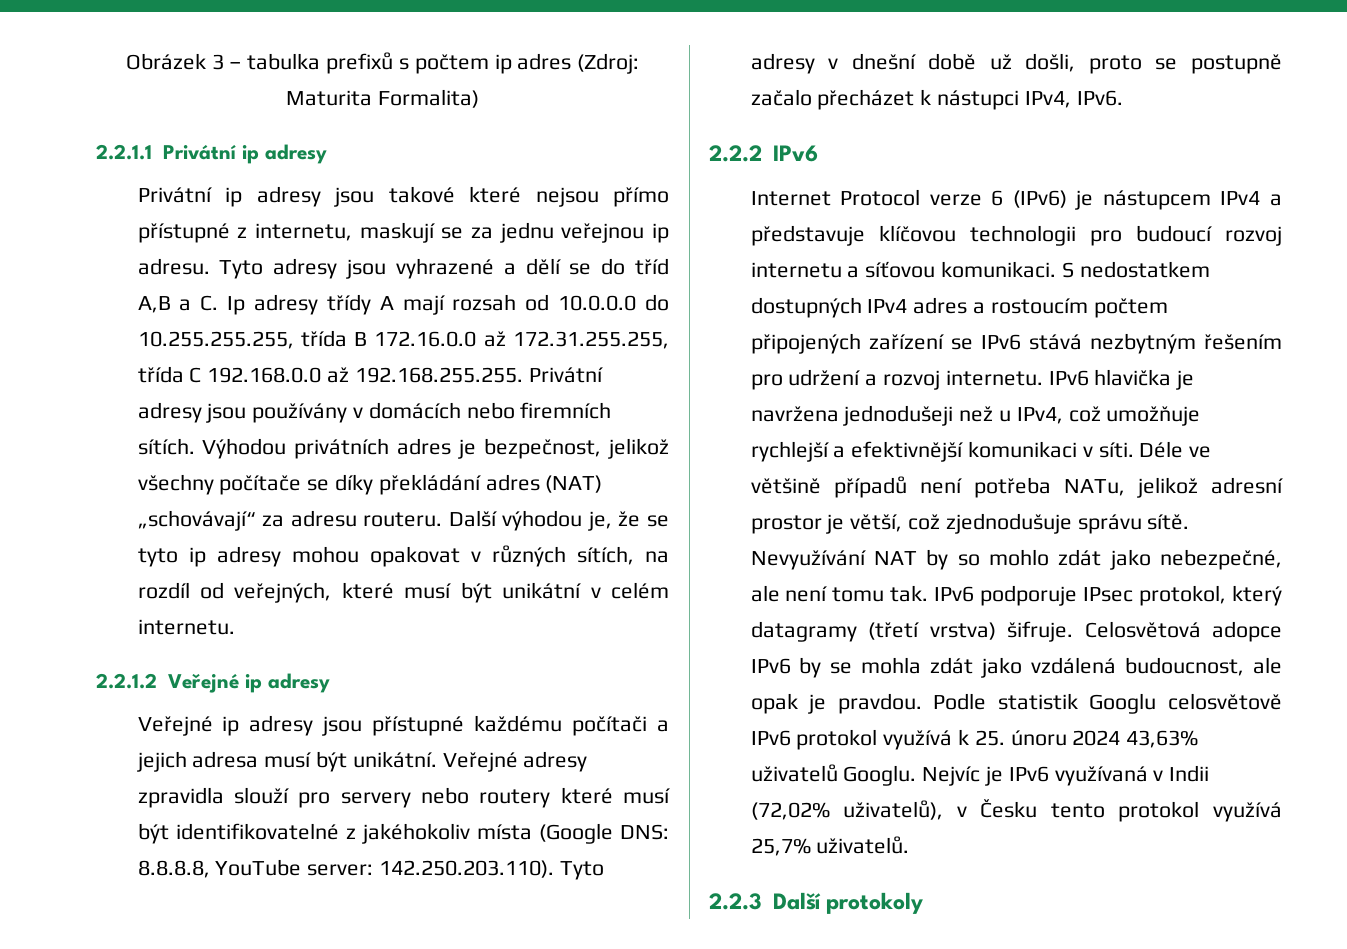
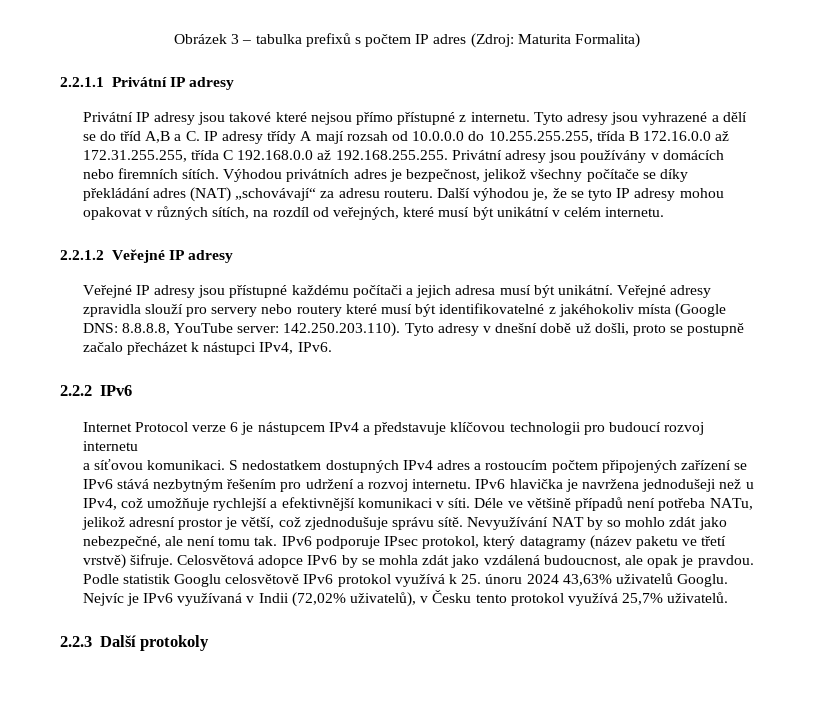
[494,54,512,74] ip -> [415,34,430,44] IP
[241,145,259,164] ip -> [169,77,186,87] IP
[225,187,243,207] ip -> [135,112,150,122] IP
[254,222,669,243] [137,258,210,275] internetu, maskují se za jednu veřejnou ip adresu. -> [470,112,530,122] internetu.
[227,296,246,315] Ip -> [203,131,218,141] IP
[188,547,206,567] ip -> [616,188,631,198] IP
[244,674,262,693] ip -> [168,250,185,260] IP
[222,716,240,736] ip -> [135,285,150,295] IP
[1012,190,1067,208] (IPv6) -> (239, 427) none
(842, 270) none -> (138, 446) //
[868,622,996,640] (třetí vrstva) -> [589,535,727,550] [82,554,126,569] (název paketu ve třetí vrstvě)

